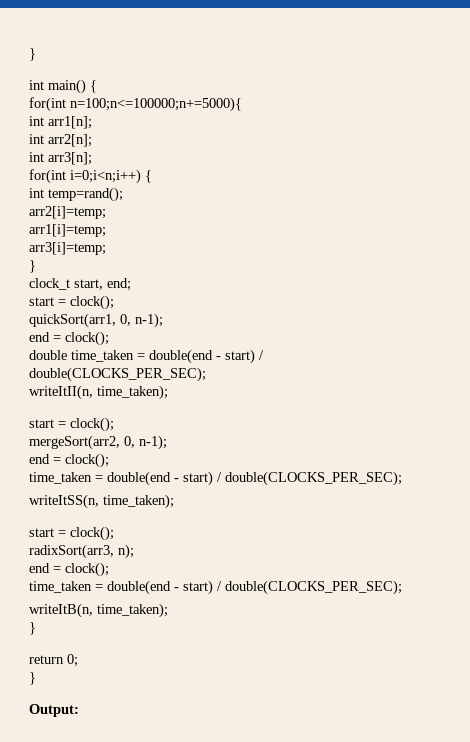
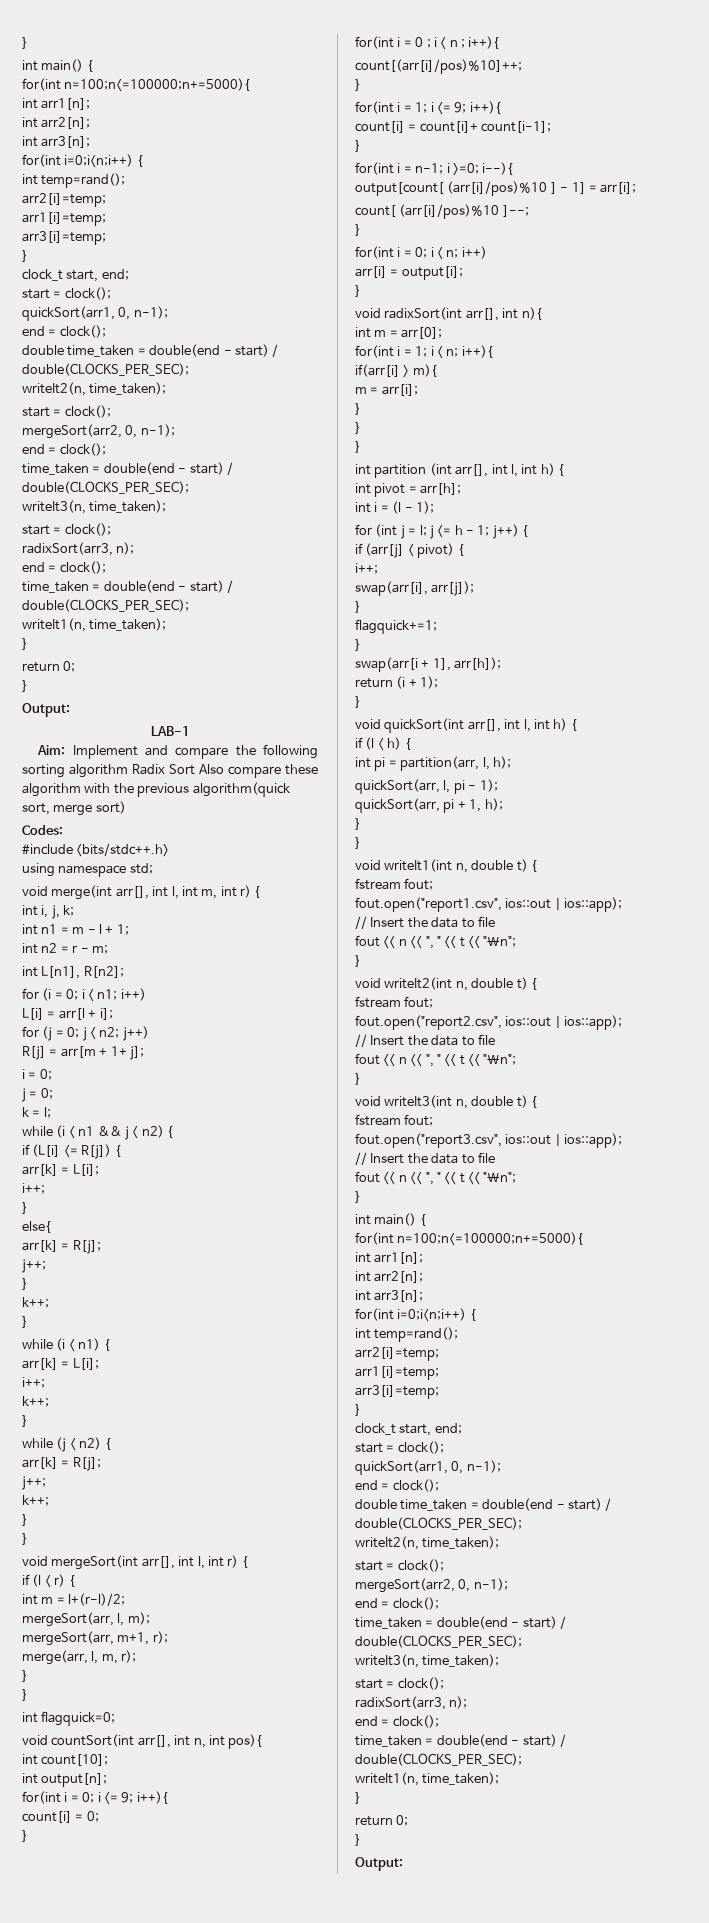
[29,385,93,400] writeItII(n, -> [22,382,86,396] writeIt2(n,
[29,494,99,509] writeItSS(n, -> [22,500,86,514] writeIt3(n,
[29,603,168,618] [29,622,36,635] [29,654,78,667] [29,672,36,685] [29,704,79,717] writeItB(n, time_taken); // } // return 0; // } // Output: -> [22,618,167,632] [22,638,28,650] [22,661,76,672] [22,680,28,692] [22,703,70,717] [150,726,190,736] [37,744,318,759] [22,764,318,778] [22,782,290,797] [22,801,126,816] [22,825,63,835] [22,843,170,857] [22,863,153,877] [22,885,261,900] [22,905,75,919] [22,924,129,935] [22,943,108,954] [22,966,124,979] [22,988,146,1002] [22,1008,113,1020] [22,1026,149,1041] [22,1046,144,1060] [22,1069,52,1080] [22,1088,53,1102] [22,1107,51,1118] [22,1125,173,1140] [22,1144,121,1159] [22,1164,99,1176] [22,1183,45,1194] [22,1202,28,1214] [22,1221,51,1233] [22,1240,101,1254] [22,1259,46,1273] [22,1278,28,1290] [22,1297,49,1308] [22,1316,28,1328] [22,1338,110,1352] [22,1358,99,1370] [22,1377,45,1388] [22,1396,49,1407] [22,1415,28,1427] [22,1437,111,1452] [22,1457,101,1471] [22,1476,46,1490] [22,1495,49,1506] [22,1514,28,1526] [22,1533,28,1545] [22,1555,248,1570] [22,1574,75,1588] [22,1593,126,1606] [22,1612,150,1627] [22,1631,168,1646] [22,1650,137,1665] [22,1670,28,1682] [22,1689,28,1701] [22,1711,116,1726] [22,1734,263,1749] [22,1754,109,1766] [22,1773,108,1787] [22,1791,168,1805] [22,1811,99,1823] [22,1830,28,1842] [355,36,500,50] [355,59,522,74] [355,79,361,91] [355,101,501,115] [355,121,552,133] [355,140,361,152] [355,162,514,176] [355,181,637,196] [355,204,529,219] [355,224,361,236] [355,246,487,260] [355,266,463,280] [355,285,361,297] [355,307,542,321] [355,327,443,339] [355,345,493,359] [355,364,437,378] [355,384,418,396] [355,403,361,415] [355,422,361,434] [355,441,361,453] [355,463,564,478] [355,483,462,497] [355,501,434,514] [355,524,529,539] [355,543,464,558] [355,563,378,574] [355,581,475,596] [355,601,361,613] [355,619,437,634] [355,639,361,651] [355,657,502,672] [355,676,439,689] [355,696,361,708] [355,718,577,733] [355,737,411,751] [355,756,511,771] [355,779,498,794] [355,798,503,813] [355,818,361,830] [355,837,361,849] [355,859,537,873] [355,878,434,890] [355,897,623,912] [355,916,495,929] [355,935,517,949] [355,955,361,967] [355,977,537,991] [355,996,434,1008] [355,1015,623,1030] [355,1034,495,1047] [355,1053,517,1067] [355,1073,361,1085] [355,1095,537,1109] [355,1114,434,1126] [355,1133,623,1148] [355,1152,495,1165] [355,1171,517,1185] [355,1191,361,1203] [355,1213,426,1226] [355,1232,584,1246] [355,1252,424,1264] [355,1271,424,1283] [355,1290,424,1302] [355,1308,476,1322] [355,1327,459,1342] [355,1347,439,1361] [355,1366,439,1380] [355,1385,439,1399] [355,1404,361,1416] [355,1423,462,1436] [355,1441,444,1454] [355,1460,501,1475] [355,1479,439,1492] [355,1498,612,1511] [355,1517,522,1530] [355,1536,500,1550] [355,1559,444,1572] [355,1578,508,1593] [355,1597,439,1610] [355,1616,566,1629] [355,1635,522,1648] [355,1654,500,1668] [355,1677,444,1690] [355,1696,468,1710] [355,1715,439,1728] [355,1734,566,1747] [355,1753,522,1766] [355,1772,500,1786] [355,1792,361,1804] [355,1815,409,1826] [355,1834,361,1846] [355,1857,403,1871] writeIt1(n, time_taken); // } // return 0; // } // Output: // LAB-1 // Aim: Implement and compare the following sorting algorithm Radix Sort Also compare these algorithm with the previous algorithm(quick sort, merge sort) // Codes: // #include <bits/stdc++.h> // using namespace std; // void merge(int arr[], int l, int m, int r) { // int i, j, k; // int n1 = m - l + 1; // int n2 = r - m; // int L[n1], R[n2]; // for (i = 0; i < n1; i++) // L[i] = arr[l + i]; // for (j = 0; j < n2; j++) // R[j] = arr[m + 1+ j]; // i = 0; // j = 0; // k = l; // while (i < n1 && j < n2) { // if (L[i] <= R[j]) { // arr[k] = L[i]; // i++; // } // else{ // arr[k] = R[j]; // j++; // } // k++; // } // while (i < n1) { // arr[k] = L[i]; // i++; // k++; // } // while (j < n2) { // arr[k] = R[j]; // j++; // k++; // } // } // void mergeSort(int arr[], int l, int r) { // if (l < r) { // int m = l+(r-l)/2; // mergeSort(arr, l, m); // mergeSort(arr, m+1, r); // merge(arr, l, m, r); // } // } // int flagquick=0; // void countSort(int arr[], int n, int pos){ // int count[10]; // int output[n]; // for(int i = 0; i <= 9; i++){ // count[i] = 0; // } // for(int i = 0 ; i < n ; i++){ // count[(arr[i]/pos)%10]++; // } // for(int i = 1; i <= 9; i++){ // count[i] = count[i]+ count[i-1]; // } // for(int i = n-1; i >=0; i--){ // output[count[ (arr[i]/pos)%10 ] - 1] = arr[i]; // count[ (arr[i]/pos)%10 ]--; // } // for(int i = 0; i < n; i++) // arr[i] = output[i]; // } // void radixSort(int arr[], int n){ // int m = arr[0]; // for(int i = 1; i < n; i++){ // if(arr[i] > m){ // m = arr[i]; // } // } // } // int partition (int arr[], int l, int h) { // int pivot = arr[h]; // int i = (l - 1); // for (int j = l; j <= h - 1; j++) { // if (arr[j] < pivot) { // i++; // swap(arr[i], arr[j]); // } // flagquick+=1; // } // swap(arr[i + 1], arr[h]); // return (i + 1); // } // void quickSort(int arr[], int l, int h) { // if (l < h) { // int pi = partition(arr, l, h); // quickSort(arr, l, pi - 1); // quickSort(arr, pi + 1, h); // } // } // void writeIt1(int n, double t) { // fstream fout; // fout.open("report1.csv", ios::out | ios::app); // // Insert the data to file // fout << n << ", " << t << "\n"; // } // void writeIt2(int n, double t) { // fstream fout; // fout.open("report2.csv", ios::out | ios::app); // // Insert the data to file // fout << n << ", " << t << "\n"; // } // void writeIt3(int n, double t) { // fstream fout; // fout.open("report3.csv", ios::out | ios::app); // // Insert the data to file // fout << n << ", " << t << "\n"; // } // int main() { // for(int n=100;n<=100000;n+=5000){ // int arr1[n]; // int arr2[n]; // int arr3[n]; // for(int i=0;i<n;i++) { // int temp=rand(); // arr2[i]=temp; // arr1[i]=temp; // arr3[i]=temp; // } // clock_t start, end; // start = clock(); // quickSort(arr1, 0, n-1); // end = clock(); // double time_taken = double(end - start) / double(CLOCKS_PER_SEC); // writeIt2(n, time_taken); // start = clock(); // mergeSort(arr2, 0, n-1); // end = clock(); // time_taken = double(end - start) / double(CLOCKS_PER_SEC); // writeIt3(n, time_taken); // start = clock(); // radixSort(arr3, n); // end = clock(); // time_taken = double(end - start) / double(CLOCKS_PER_SEC); // writeIt1(n, time_taken); // } // return 0; // } // Output:

